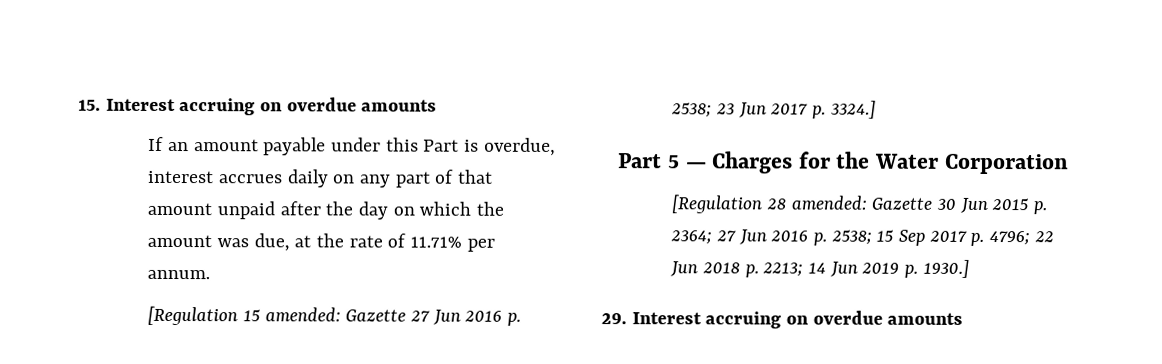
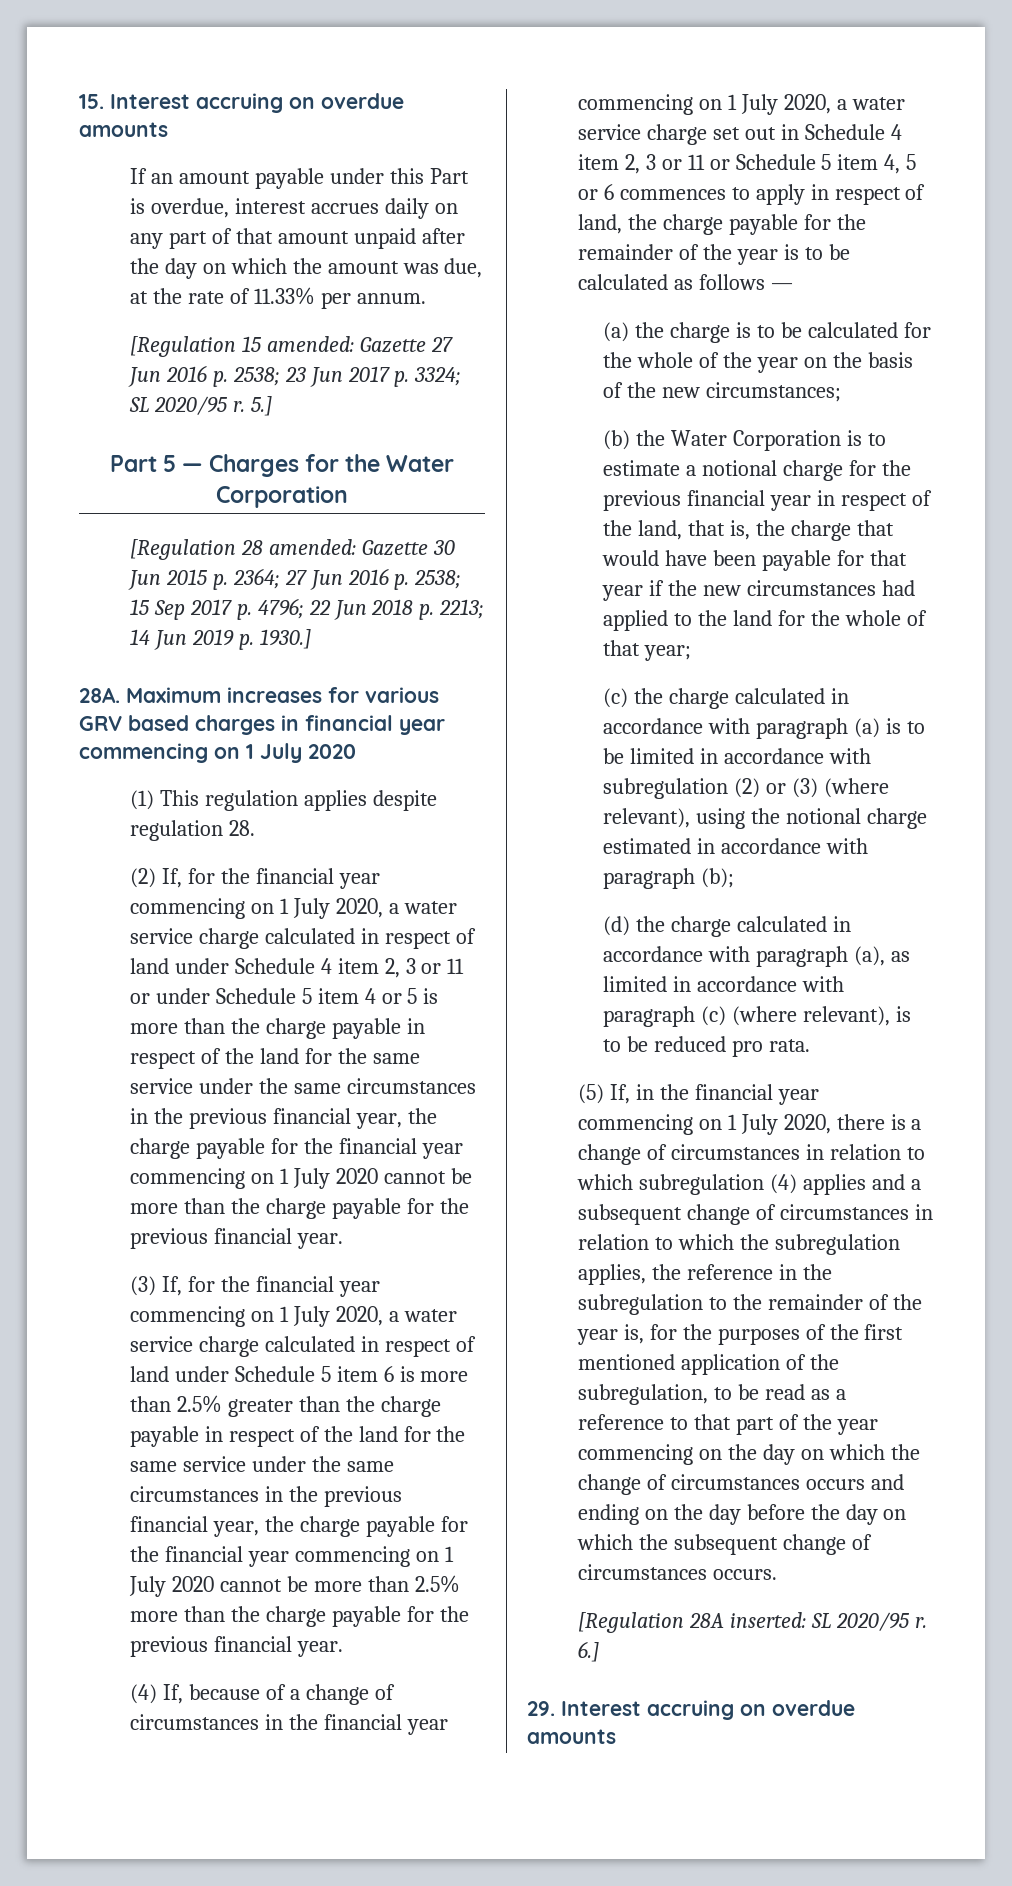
[410,236,463,248] 11.71% -> [253,287,315,305] 11.33%
[830,100,876,119] 3324.] -> [414,367,462,386] [128,396,272,416] 3324; SL 2020/95 r. 5.]
(969, 268) none -> [79,687,439,703] [79,715,445,735] [79,743,356,763] [129,790,437,811] [129,820,255,841] [129,868,380,889] [129,898,457,919] [129,928,476,949] [129,958,465,978] [129,988,439,1004] [129,1018,425,1039] [129,1048,420,1069] [129,1078,476,1094] [129,1108,437,1129] [129,1138,463,1159] [129,1168,472,1189] [129,1198,469,1219] [129,1228,343,1249] [129,1276,380,1297] [129,1306,457,1327] [129,1336,476,1357] [129,1366,469,1382] [129,1395,441,1417] [129,1426,466,1447] [129,1456,394,1472] [129,1486,402,1507] [129,1516,468,1537] [129,1546,454,1567] [128,1575,460,1597] [129,1606,469,1627] [129,1636,343,1657] [129,1684,395,1705] [129,1714,448,1735] [577,94,905,115] [577,124,902,145] [577,154,917,174] [577,184,926,205] [577,214,866,235] [577,244,850,265] [577,274,793,290] [603,322,931,343] [603,352,913,373] [603,382,842,402] [603,430,887,451] [603,460,912,481] [603,490,933,511] [603,520,894,541] [602,550,908,571] [602,580,916,601] [603,610,927,631] [603,640,692,661] [603,688,850,709] [603,718,926,739] [603,748,872,764] [603,778,890,799] [603,808,928,829] [603,838,869,854] [603,868,735,889] [603,916,852,937] [603,946,911,967] [603,976,845,992] [603,1006,912,1027] [603,1036,811,1057] [577,1084,819,1105] [577,1114,922,1135] [577,1144,925,1165] [576,1174,921,1195] [577,1204,933,1225] [577,1234,900,1255] [577,1264,832,1285] [577,1294,922,1315] [576,1324,904,1345] [577,1354,839,1375] [577,1384,846,1405] [577,1414,878,1435] [577,1444,920,1465] [577,1474,904,1495] [577,1504,907,1525] [576,1534,872,1555] [577,1564,777,1580] [577,1612,927,1633] [577,1641,599,1662] // 28A. Maximum increases for various GRV based charges in financial year commencing on 1 July 2020 // (1) This regulation applies despite regulation 28. // (2) If, for the financial year commencing on 1 July 2020, a water service charge calculated in respect of land under Schedule 4 item 2, 3 or 11 or under Schedule 5 item 4 or 5 is more than the charge payable in respect of the land for the same service under the same circumstances in the previous financial year, the charge payable for the financial year commencing on 1 July 2020 cannot be more than the charge payable for the previous financial year. // (3) If, for the financial year commencing on 1 July 2020, a water service charge calculated in respect of land under Schedule 5 item 6 is more than 2.5% greater than the charge payable in respect of the land for the same service under the same circumstances in the previous financial year, the charge payable for the financial year commencing on 1 July 2020 cannot be more than 2.5% more than the charge payable for the previous financial year. // (4) If, because of a change of circumstances in the financial year commencing on 1 July 2020, a water service charge set out in Schedule 4 item 2, 3 or 11 or Schedule 5 item 4, 5 or 6 commences to apply in respect of land, the charge payable for the remainder of the year is to be calculated as follows — // (a) the charge is to be calculated for the whole of the year on the basis of the new circumstances; // (b) the Water Corporation is to estimate a notional charge for the previous financial year in respect of the land, that is, the charge that would have been payable for that year if the new circumstances had applied to the land for the whole of that year; // (c) the charge calculated in accordance with paragraph (a) is to be limited in accordance with subregulation (2) or (3) (where relevant), using the notional charge estimated in accordance with paragraph (b); // (d) the charge calculated in accordance with paragraph (a), as limited in accordance with paragraph (c) (where relevant), is to be reduced pro rata. // (5) If, in the financial year commencing on 1 July 2020, there is a change of circumstances in relation to which subregulation (4) applies and a subsequent change of circumstances in relation to which the subregulation applies, the reference in the subregulation to the remainder of the year is, for the purposes of the first mentioned application of the subregulation, to be read as a reference to that part of the year commencing on the day on which the change of circumstances occurs and ending on the day before the day on which the subsequent change of circumstances occurs. // [Regulation 28A inserted: SL 2020/95 r. 6.]

